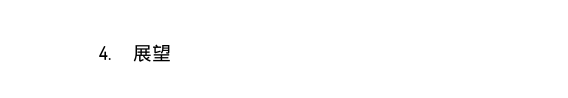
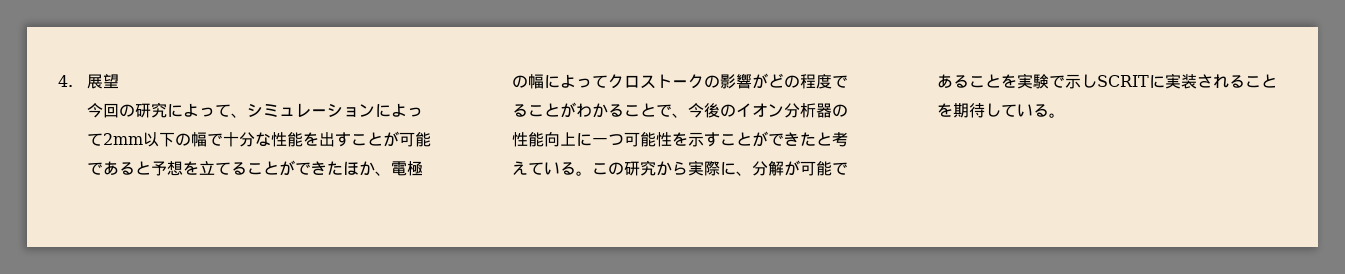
(172, 53) none -> [86,102,423,118] [86,131,431,147] [86,160,423,176] [511,73,848,89] [511,102,848,118] [511,131,848,147] [511,160,848,176] [936,73,1277,89] [936,103,1065,118] // 今回の研究によって、シミュレーションによって2mm以下の幅で十分な性能を出すことが可能であると予想を立てることができたほか、電極の幅によってクロストークの影響がどの程度でることがわかることで、今後のイオン分析器の性能向上に一つ可能性を示すことができたと考えている。この研究から実際に、分解が可能であることを実験で示しSCRITに実装されることを期待している。

